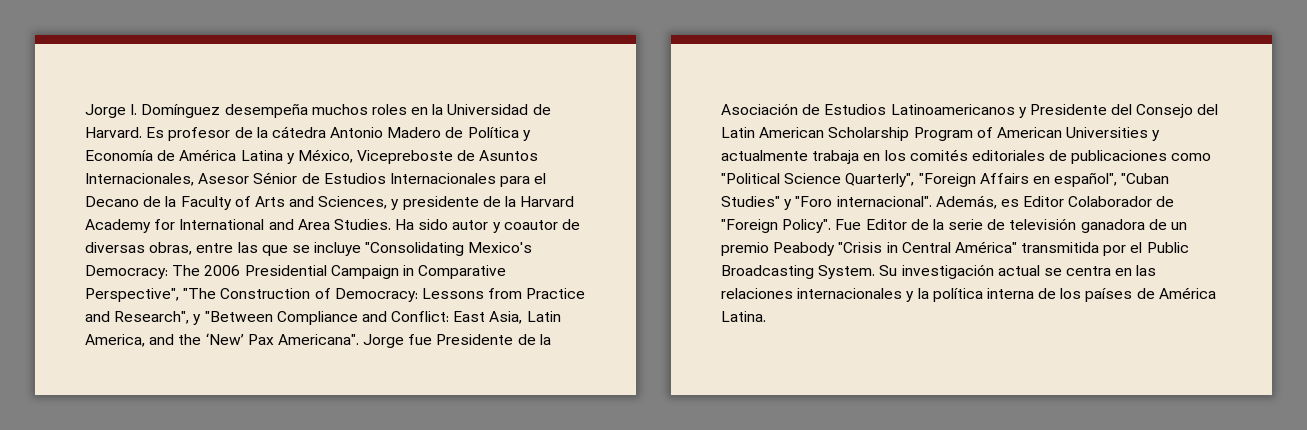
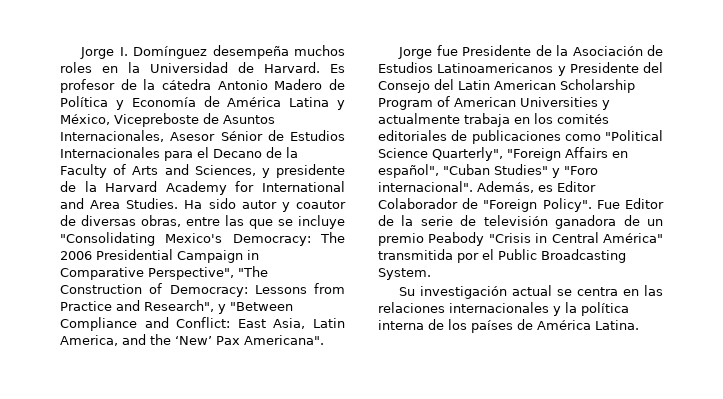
(359, 339) none -> (324, 340) //
(876, 272) none -> (431, 274) //

